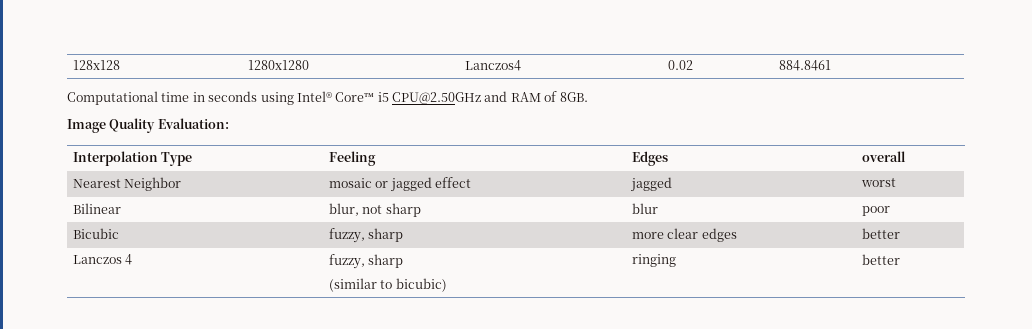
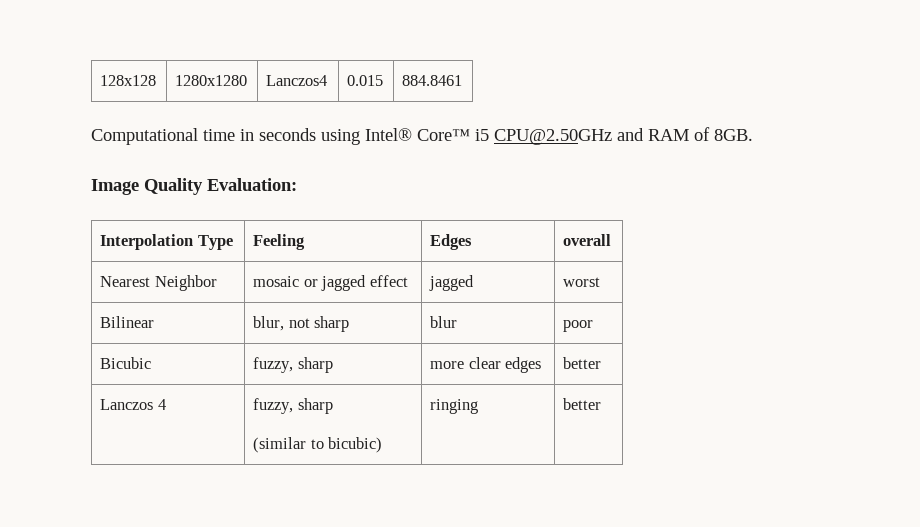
[667,60,693,70] 0.02 -> [347,75,384,86] 0.015

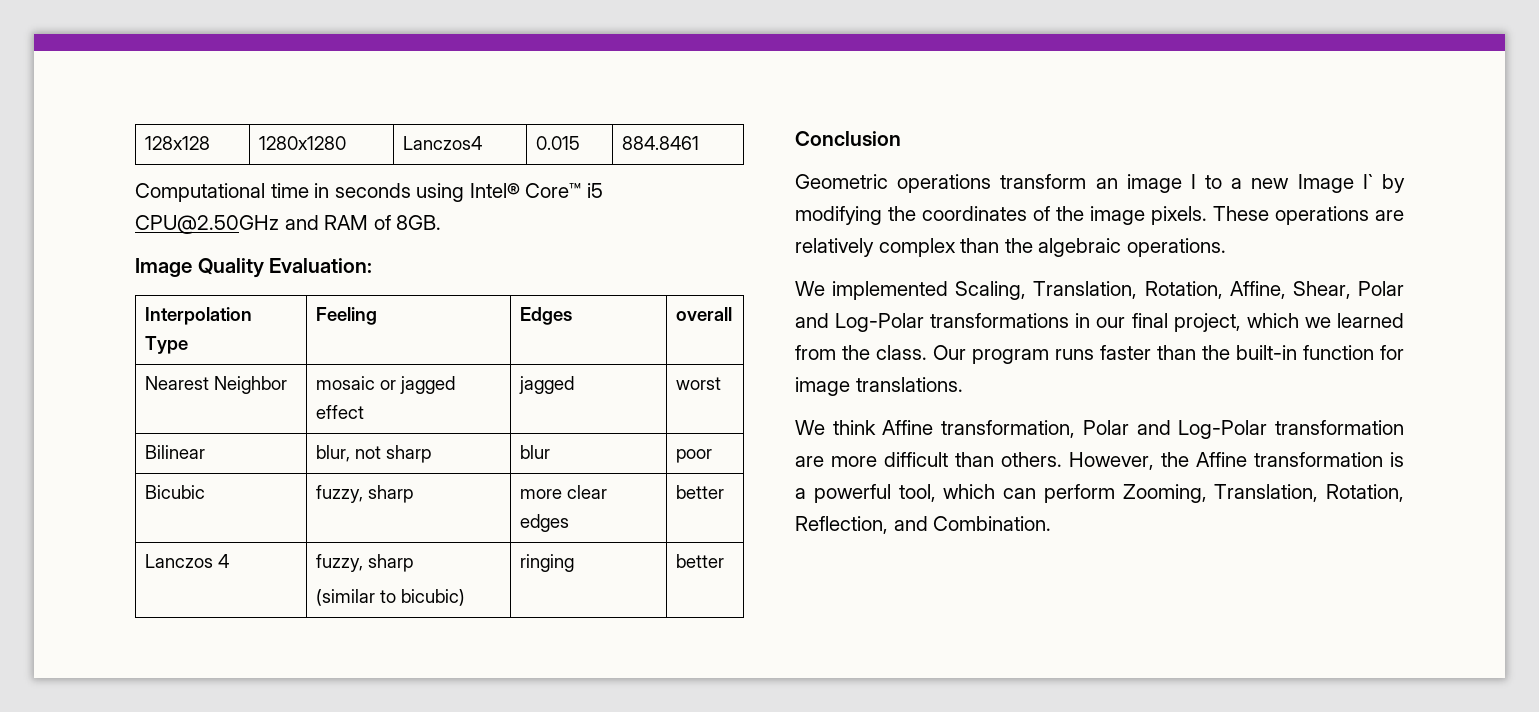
(602, 404) none -> [795,131,901,146] [795,174,1405,193] [795,206,1404,225] [795,238,1226,257] [795,281,1404,300] [795,313,1405,332] [795,345,1404,364] [795,377,963,396] [795,420,1404,439] [795,452,1404,470] [795,484,1404,503] [795,516,1052,534] // Conclusion // Geometric operations transform an image I to a new Image I` by modifying the coordinates of the image pixels. These operations are relatively complex than the algebraic operations. // We implemented Scaling, Translation, Rotation, Affine, Shear, Polar and Log-Polar transformations in our final project, which we learned from the class. Our program runs faster than the built-in function for image translations. // We think Affine transformation, Polar and Log-Polar transformation are more difficult than others. However, the Affine transformation is a powerful tool, which can perform Zooming, Translation, Rotation, Reflection, and Combination.

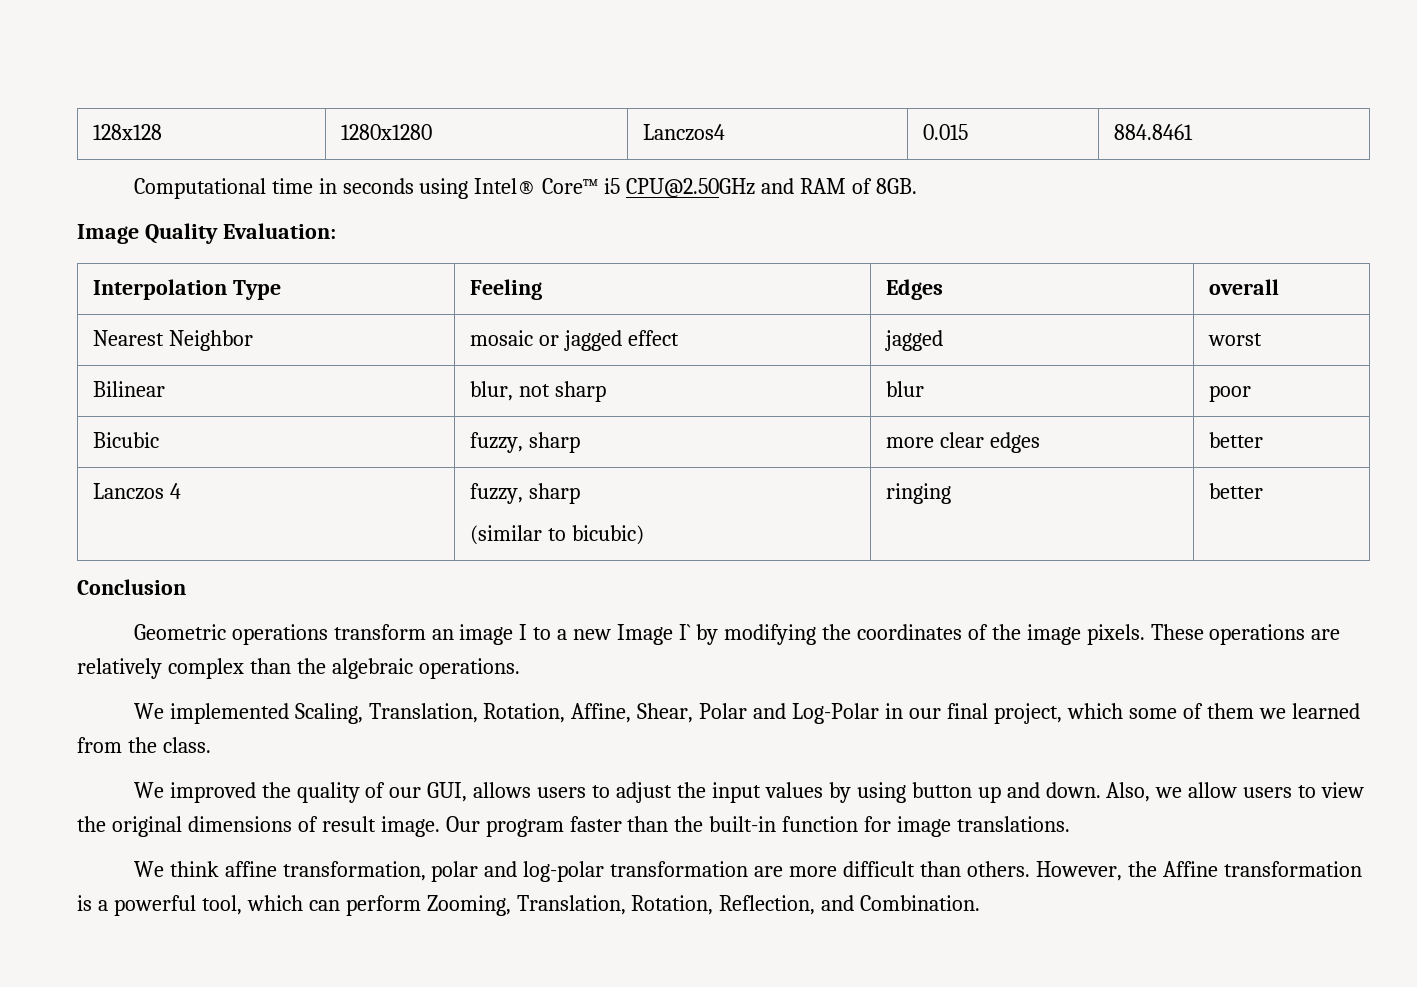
[930,313,1070,328] transformations -> (880, 713) none
(1299, 320) none -> [1128,703,1254,719] some of them
(927, 352) none -> [133,782,1365,803] [77,816,440,837] // We improved the quality of our GUI, allows users to adjust the input values by using button up and down. Also, we allow users to view the original dimensions of result image.
[1055,349,1094,360] runs -> (564, 828) none
[882,420,1268,439] Affine transformation, Polar and Log-Polar -> [224,861,605,882] affine transformation, polar and log-polar

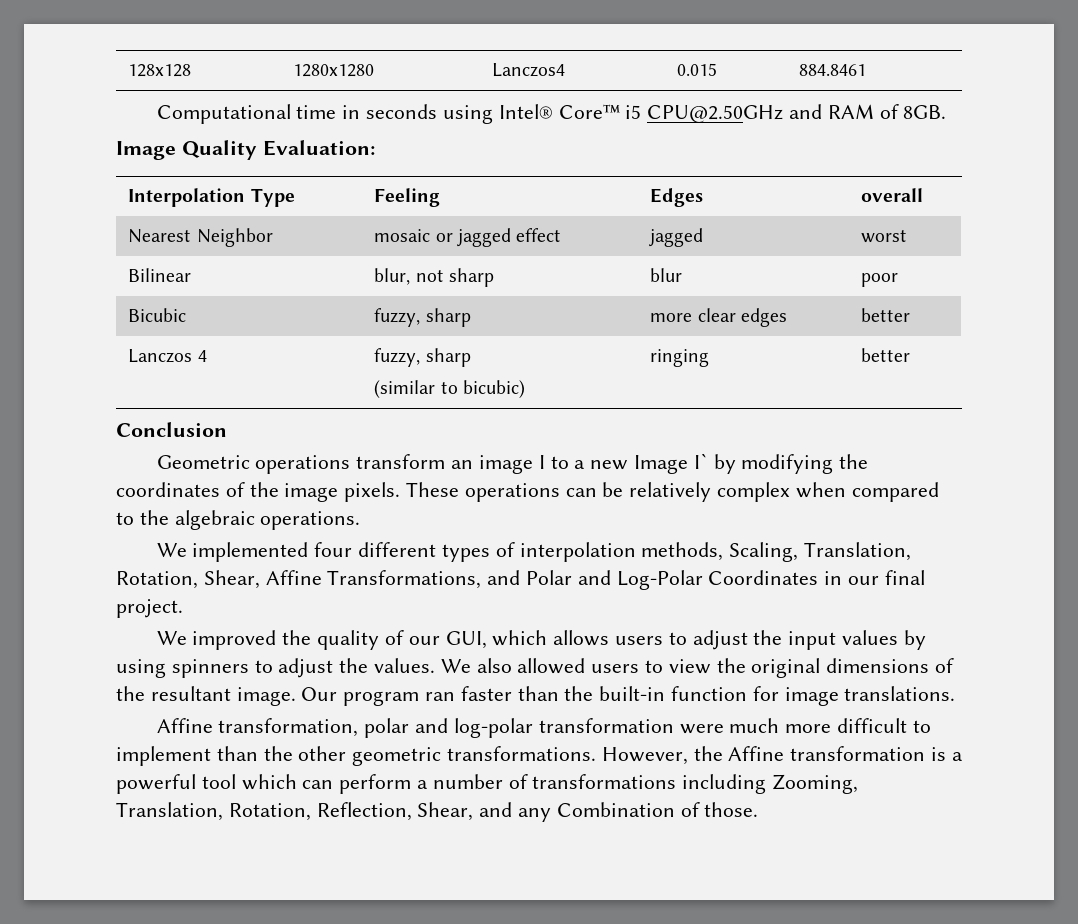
[1311,629,1341,640] [77,658,291,679] are relatively complex than -> [565,482,939,502] [116,512,134,525] can be relatively complex when compared to
[294,703,694,724] Scaling, Translation, Rotation, Affine, Shear, -> [314,542,911,562] [116,570,521,589] four different types of interpolation methods, Scaling, Translation, Rotation, Shear, Affine Transformations, and
(880, 713) none -> [708,570,819,585] Coordinates
[993,703,1360,724] [77,737,211,753] project, which some of them we learned from the class. -> [116,599,183,618] project.
(468, 792) none -> [492,630,548,646] which
[911,782,1238,803] button up and down. Also, we allow -> [171,658,586,678] spinners to adjust the values. We also allowed
[321,816,376,832] result -> [116,686,231,701] the resultant
(564, 828) none -> [425,692,456,701] ran
[133,861,277,877] We think affine -> [156,718,213,733] Affine
[754,861,1030,877] are more difficult than others. -> [679,718,931,734] [116,746,597,766] were much more difficult to implement than the other geometric transformations.
[201,895,242,915] tool, -> [201,774,236,789] tool
[426,895,981,916] Zooming, Translation, Rotation, Reflection, and Combination. -> [417,774,859,794] [116,802,759,822] a number of transformations including Zooming, Translation, Rotation, Reflection, Shear, and any Combination of those.

